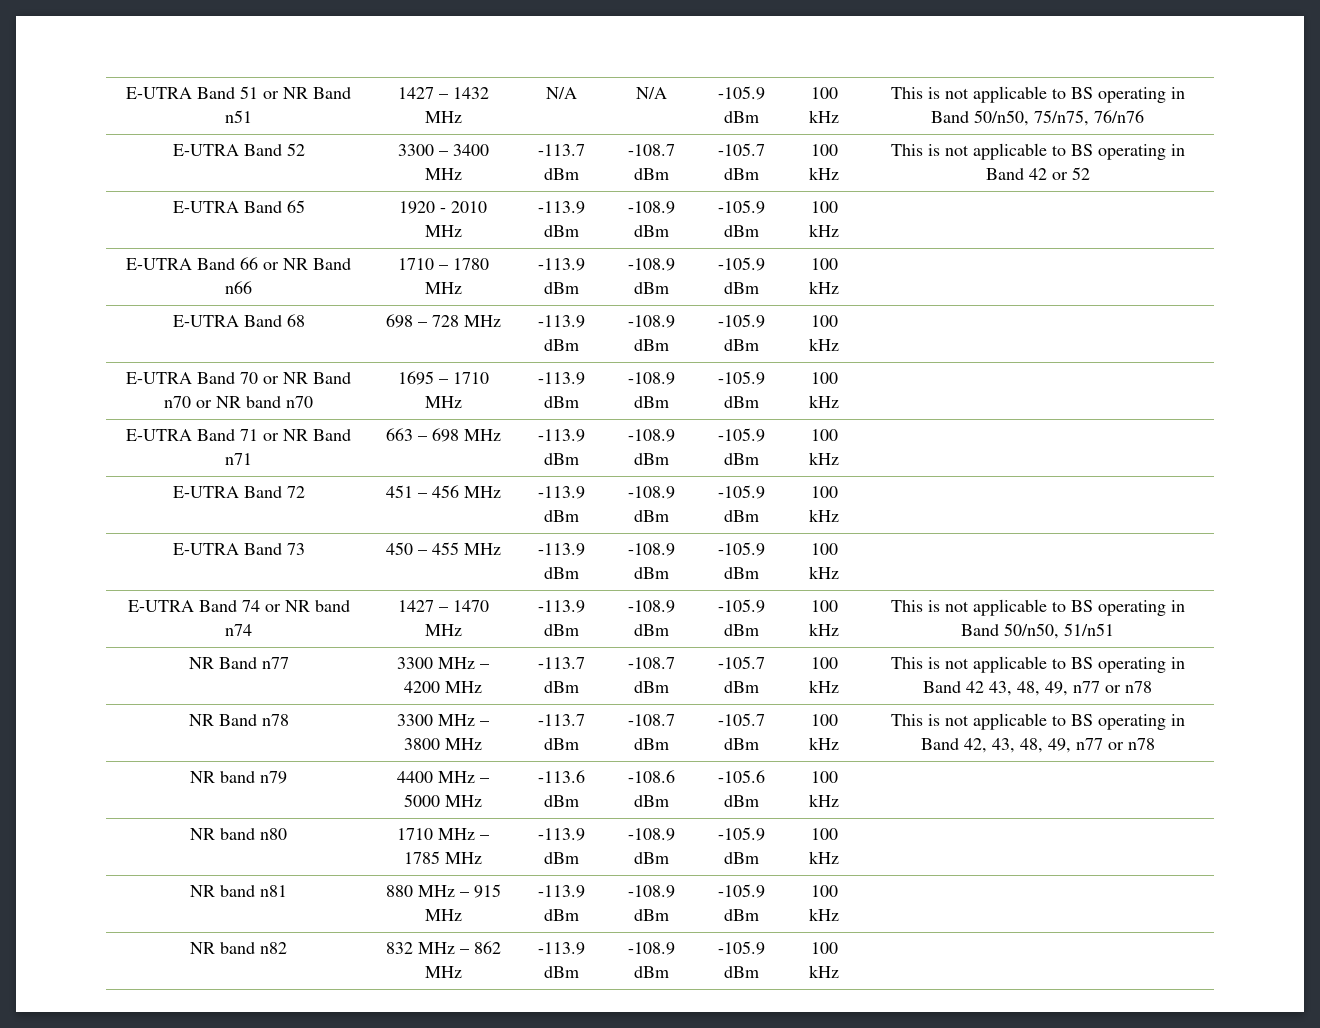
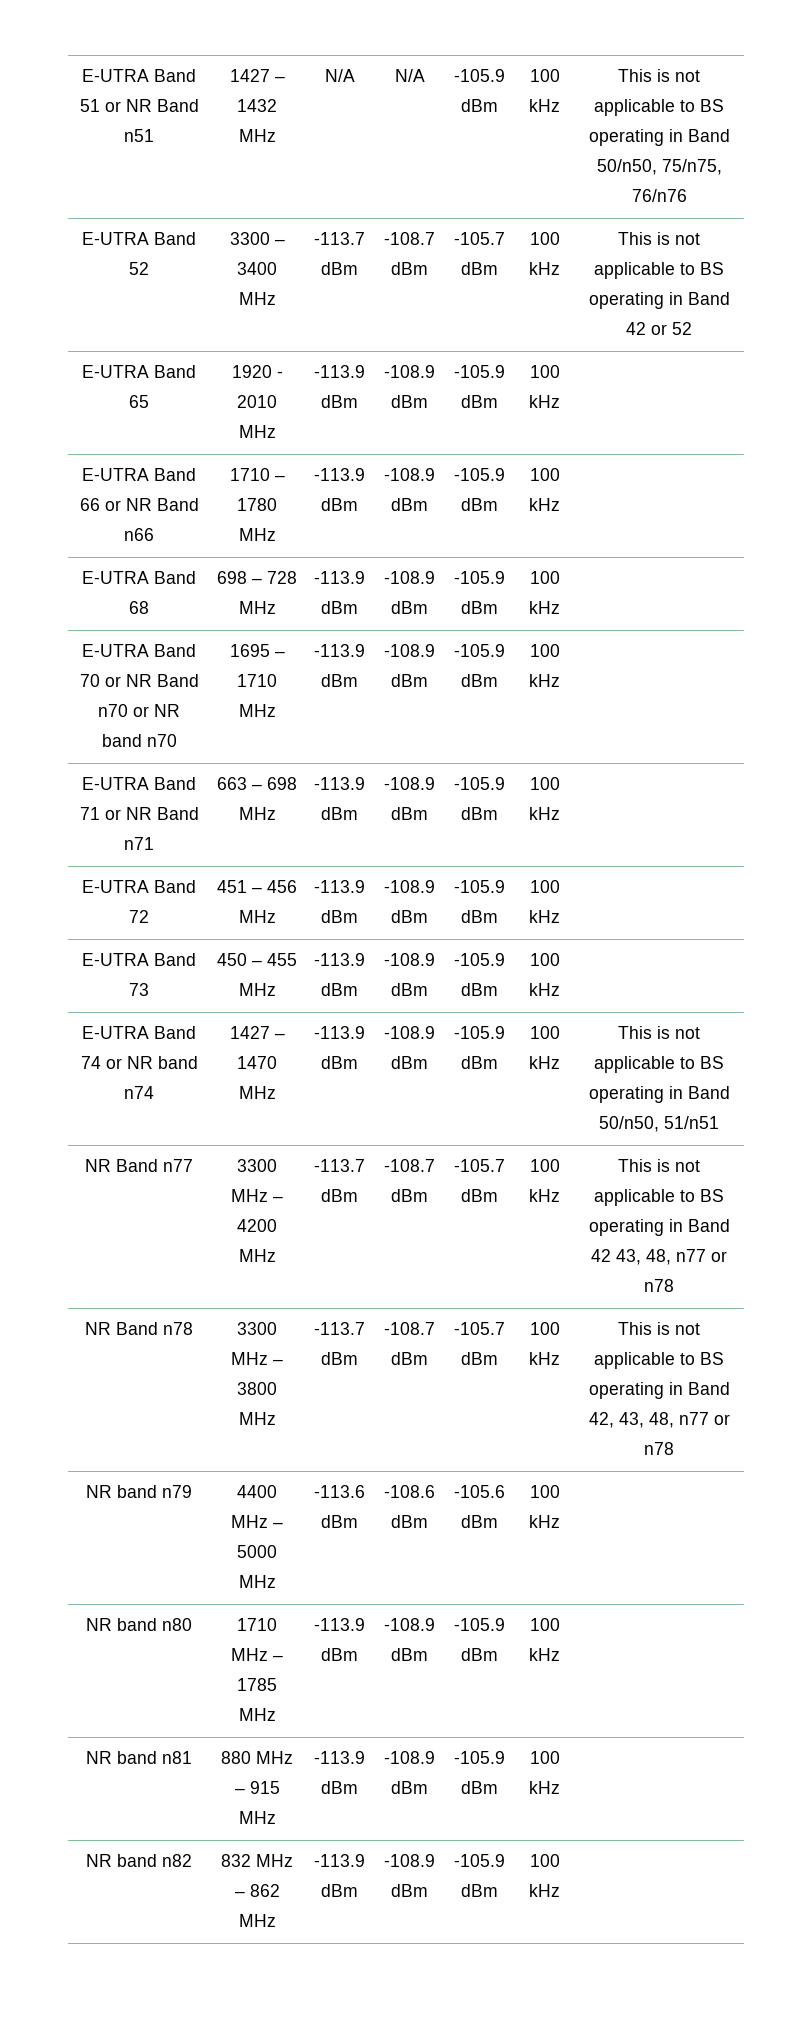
[1045,681,1068,696] 49, -> (672, 1257) none
[1047,738,1071,753] 49, -> (674, 1420) none

